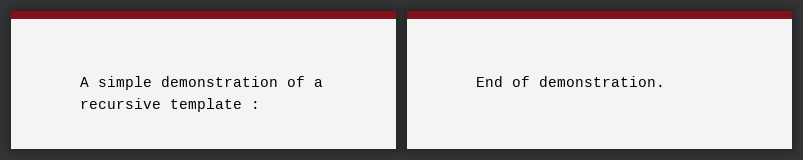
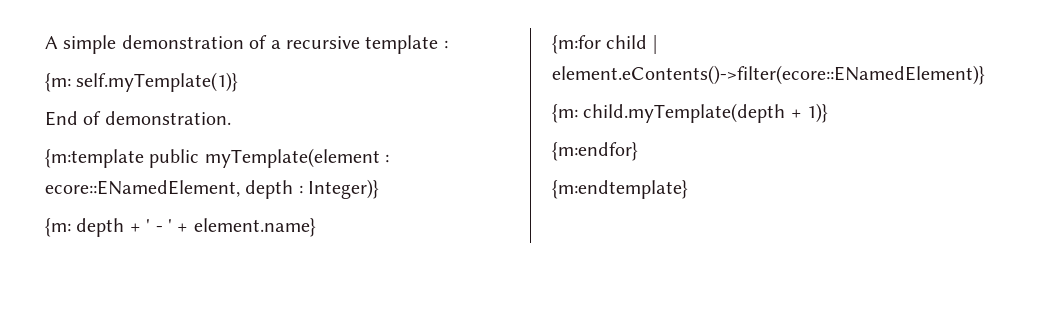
(260, 105) none -> [45,72,239,92] // {m: self.myTemplate(1)}
(665, 81) none -> [45,148,390,168] [45,179,380,199] [45,218,316,237] [552,35,657,54] [552,65,985,85] [552,103,829,123] [552,142,638,161] [552,180,688,199] // {m:template public myTemplate(element : ecore::ENamedElement, depth : Integer)} // {m: depth + ' - ' + element.name} // {m:for child | element.eContents()->filter(ecore::ENamedElement)} // {m: child.myTemplate(depth + 1)} // {m:endfor} // {m:endtemplate}

